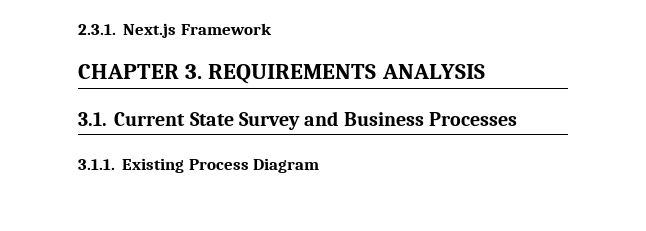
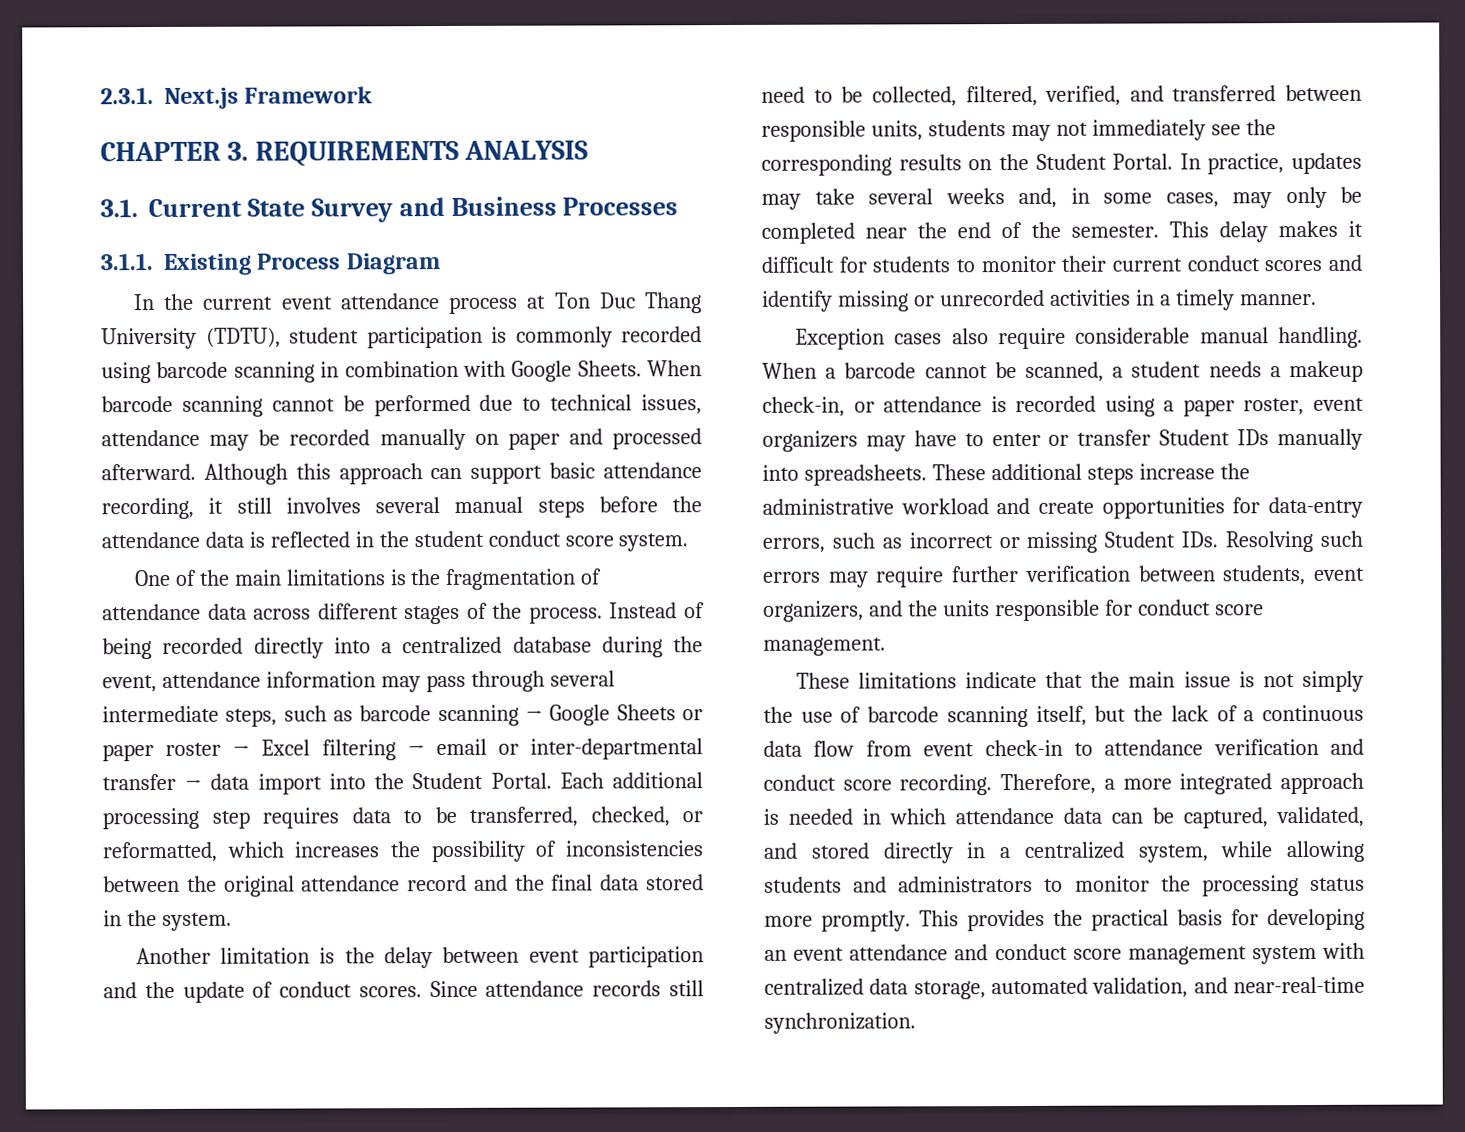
(320, 165) none -> [133,292,702,314] [101,326,702,350] [101,360,702,384] [101,394,702,417] [101,428,702,451] [101,462,703,485] [101,496,702,520] [101,530,689,552] [134,568,603,590] [102,602,705,625] [102,636,703,660] [102,670,615,693] [102,704,703,727] [102,738,703,762] [102,772,703,795] [102,806,703,830] [102,840,705,863] [103,874,704,897] [103,910,232,931] [135,946,704,969] [103,980,704,1003] [761,84,1362,107] [761,119,1276,142] [761,152,1362,176] [761,186,1362,210] [761,220,1363,244] [761,254,1362,273] [762,289,1317,312] [794,326,1363,350] [762,360,1363,383] [762,395,1364,417] [762,428,1363,452] [762,463,1250,486] [762,496,1363,519] [762,530,1363,553] [763,564,1365,588] [763,599,1264,622] [763,637,886,656] [795,670,1364,693] [763,704,1364,728] [763,738,1364,757] [763,772,1364,796] [763,806,1364,829] [763,840,1365,864] [764,875,1365,897] [764,908,1365,932] [764,942,1365,965] [764,976,1365,1000] [764,1012,916,1034] // In the current event attendance process at Ton Duc Thang University (TDTU), student participation is commonly recorded using barcode scanning in combination with Google Sheets. When barcode scanning cannot be performed due to technical issues, attendance may be recorded manually on paper and processed afterward. Although this approach can support basic attendance recording, it still involves several manual steps before the attendance data is reflected in the student conduct score system. // One of the main limitations is the fragmentation of attendance data across different stages of the process. Instead of being recorded directly into a centralized database during the event, attendance information may pass through several intermediate steps, such as barcode scanning → Google Sheets or paper roster → Excel filtering → email or inter-departmental transfer → data import into the Student Portal. Each additional processing step requires data to be transferred, checked, or reformatted, which increases the possibility of inconsistencies between the original attendance record and the final data stored in the system. // Another limitation is the delay between event participation and the update of conduct scores. Since attendance records still need to be collected, filtered, verified, and transferred between responsible units, students may not immediately see the corresponding results on the Student Portal. In practice, updates may take several weeks and, in some cases, may only be completed near the end of the semester. This delay makes it difficult for students to monitor their current conduct scores and identify missing or unrecorded activities in a timely manner. // Exception cases also require considerable manual handling. When a barcode cannot be scanned, a student needs a makeup check-in, or attendance is recorded using a paper roster, event organizers may have to enter or transfer Student IDs manually into spreadsheets. These additional steps increase the administrative workload and create opportunities for data-entry errors, such as incorrect or missing Student IDs. Resolving such errors may require further verification between students, event organizers, and the units responsible for conduct score management. // These limitations indicate that the main issue is not simply the use of barcode scanning itself, but the lack of a continuous data flow from event check-in to attendance verification and conduct score recording. Therefore, a more integrated approach is needed in which attendance data can be captured, validated, and stored directly in a centralized system, while allowing students and administrators to monitor the processing status more promptly. This provides the practical basis for developing an event attendance and conduct score management system with centralized data storage, automated validation, and near-real-time synchronization.

